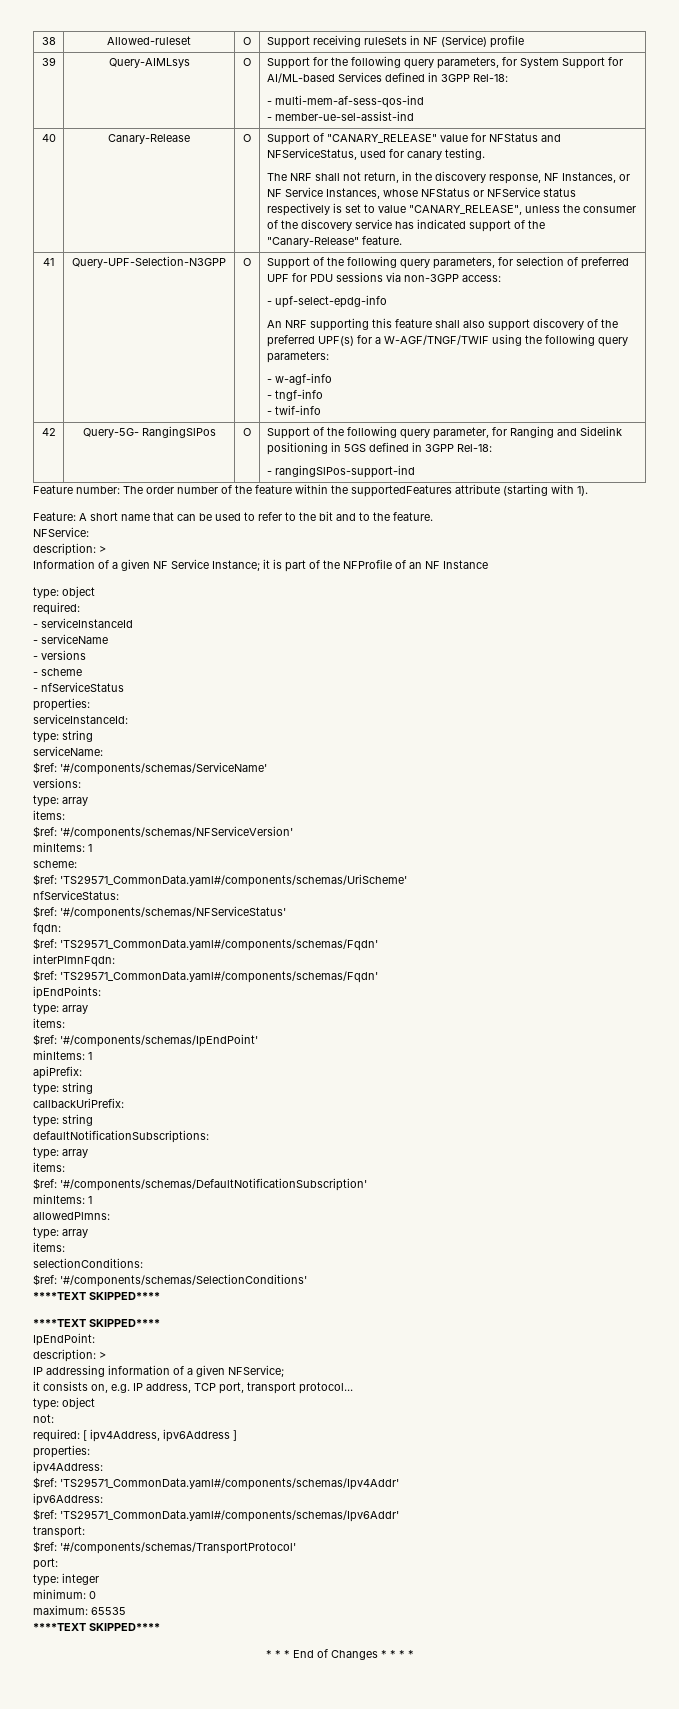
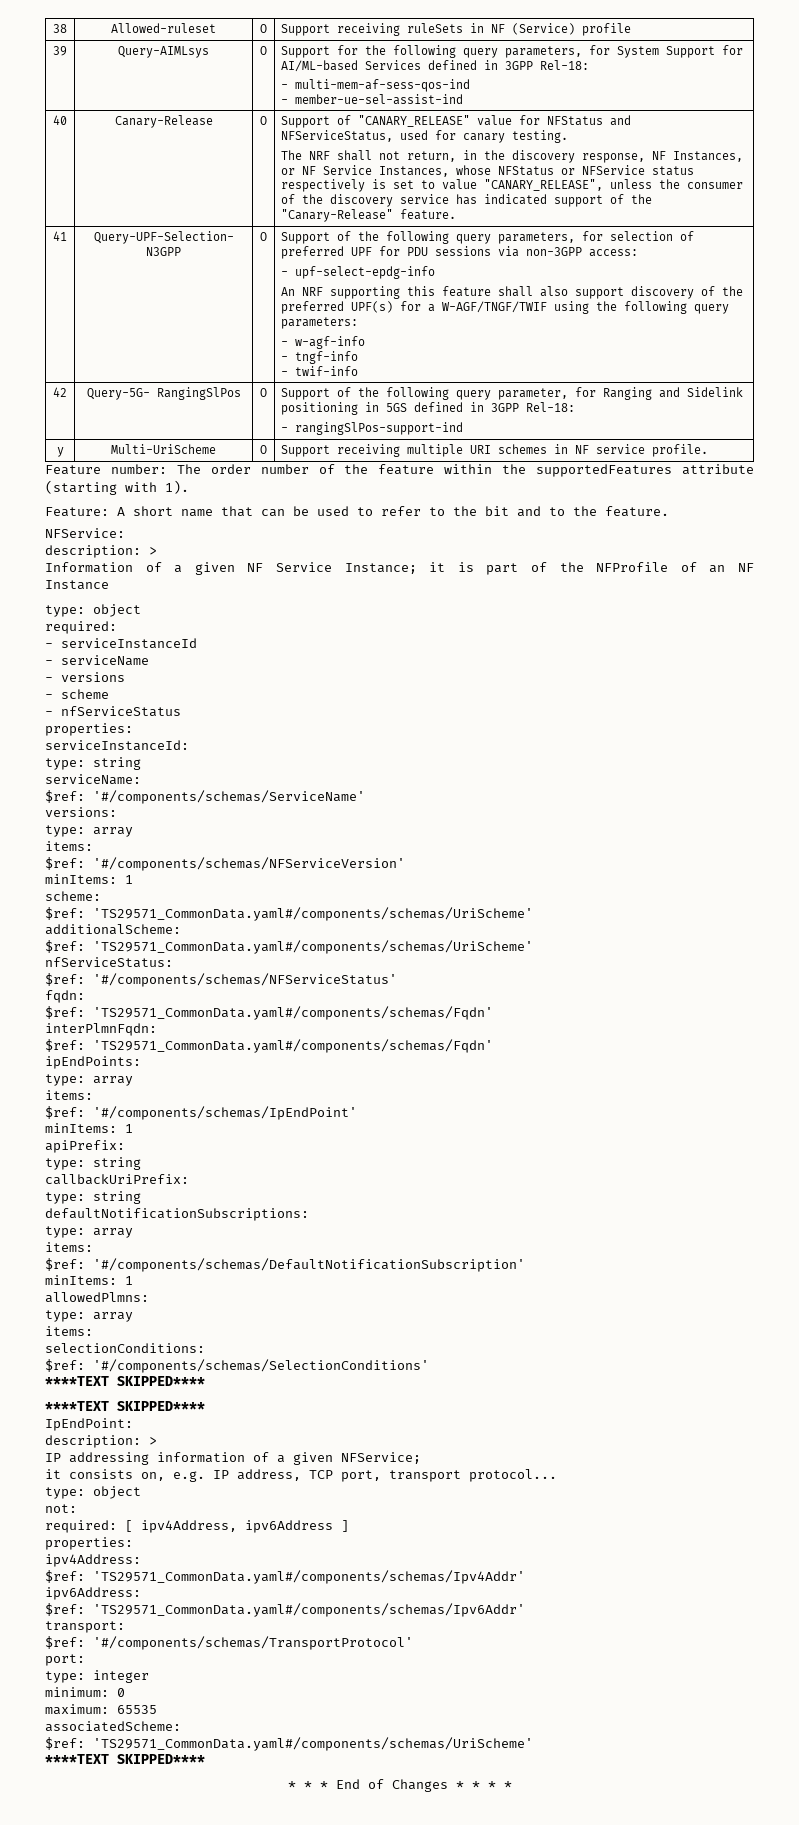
(415, 471) none -> [56,447,64,457] [111,444,216,454] [260,445,267,454] [281,444,709,457] // y | Multi-UriScheme | O | Support receiving multiple URI schemes in NF service profile.
(407, 880) none -> [45,924,181,935] [45,940,533,954] // additionalScheme: // $ref: 'TS29571_CommonData.yaml#/components/schemas/UriScheme'
(126, 1611) none -> [45,1721,181,1732] [45,1737,533,1751] // associatedScheme: // $ref: 'TS29571_CommonData.yaml#/components/schemas/UriScheme'

